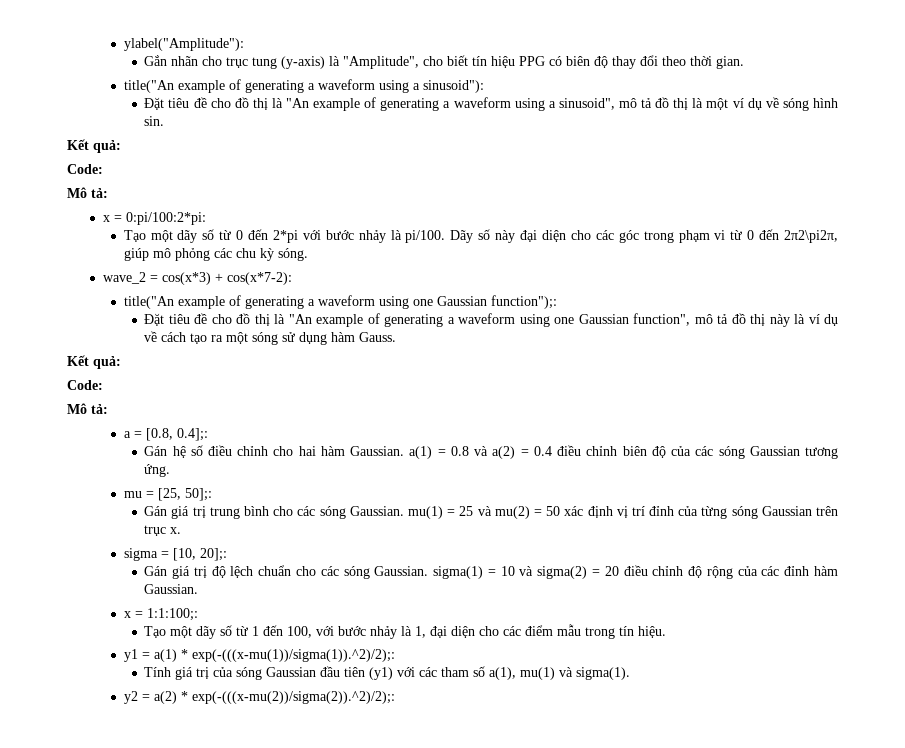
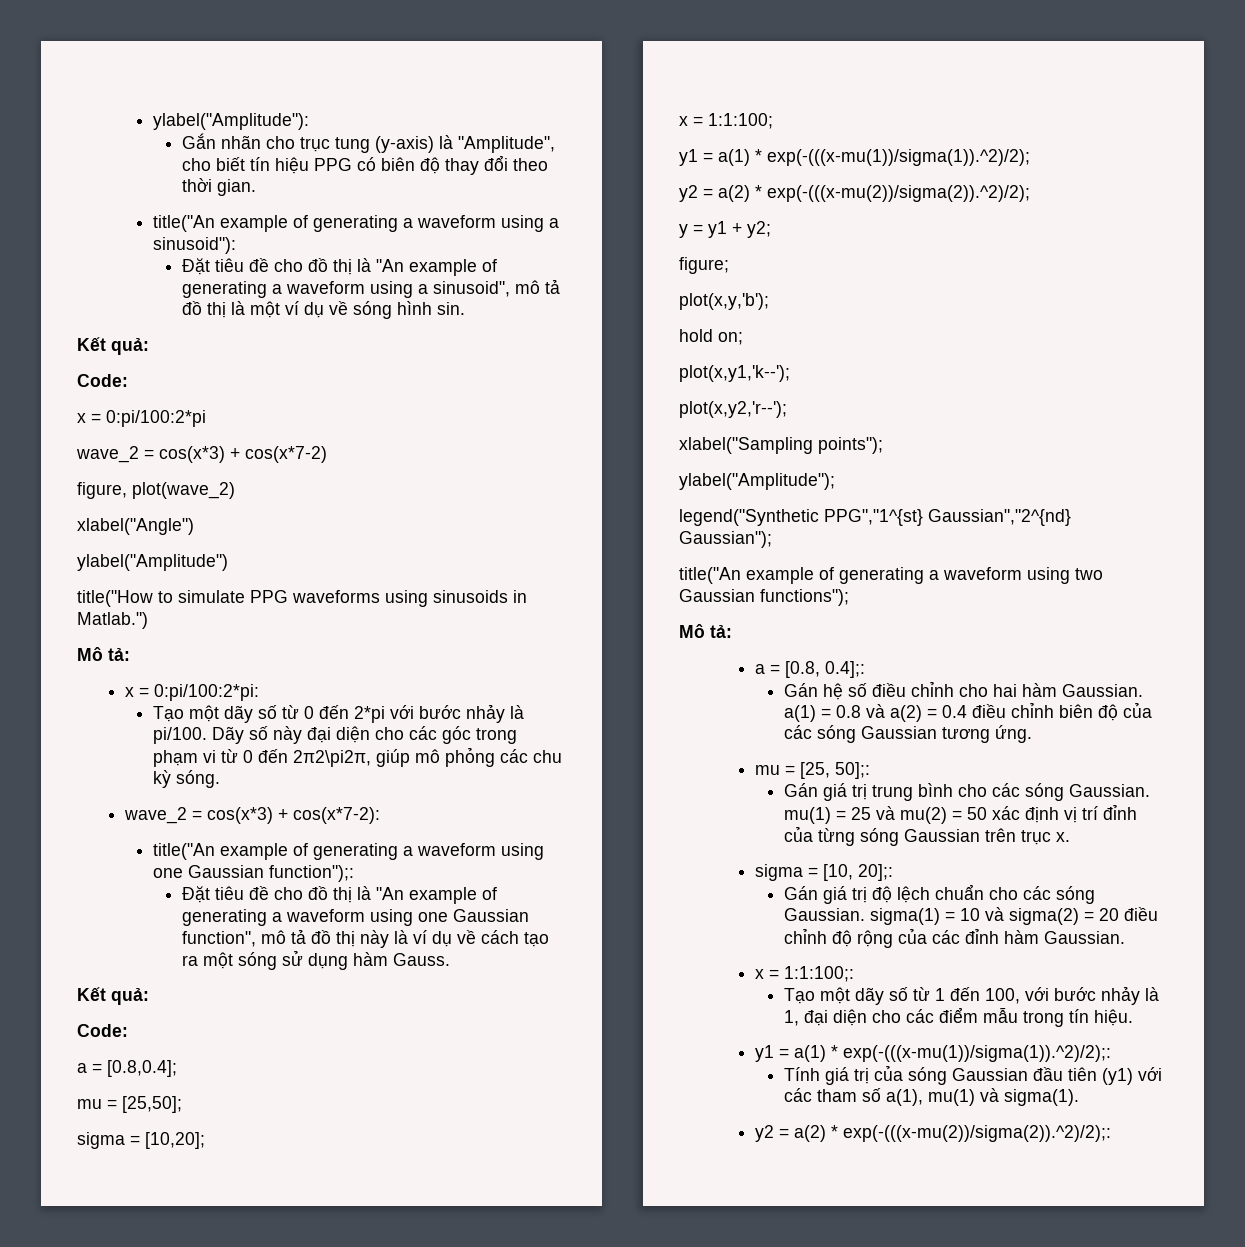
(103, 169) none -> [77,410,206,427] [76,446,327,463] [77,482,235,499] [77,518,194,535] [77,554,228,571] [77,590,527,607] [77,612,148,629] // x = 0:pi/100:2*pi // wave_2 = cos(x*3) + cos(x*7-2) // figure, plot(wave_2) // xlabel("Angle") // ylabel("Amplitude") // title("How to simulate PPG waveforms using sinusoids in Matlab.")
(103, 385) none -> [77,1060,177,1077] [77,1096,182,1113] [77,1132,205,1149] [679,113,773,129] [679,149,1030,166] [679,185,1030,202] [679,221,771,238] [679,257,729,274] [679,293,769,310] [679,329,743,345] [679,365,790,382] [679,401,787,418] [679,437,883,454] [679,473,835,490] [679,509,1071,526] [679,531,772,548] [679,567,1103,584] [679,589,849,606] // a = [0.8,0.4]; // mu = [25,50]; // sigma = [10,20]; // x = 1:1:100; // y1 = a(1) * exp(-(((x-mu(1))/sigma(1)).^2)/2); // y2 = a(2) * exp(-(((x-mu(2))/sigma(2)).^2)/2); // y = y1 + y2; // figure; // plot(x,y,'b'); // hold on; // plot(x,y1,'k--'); // plot(x,y2,'r--'); // xlabel("Sampling points"); // ylabel("Amplitude"); // legend("Synthetic PPG","1^{st} Gaussian","2^{nd} Gaussian"); // title("An example of generating a waveform using two Gaussian functions");

